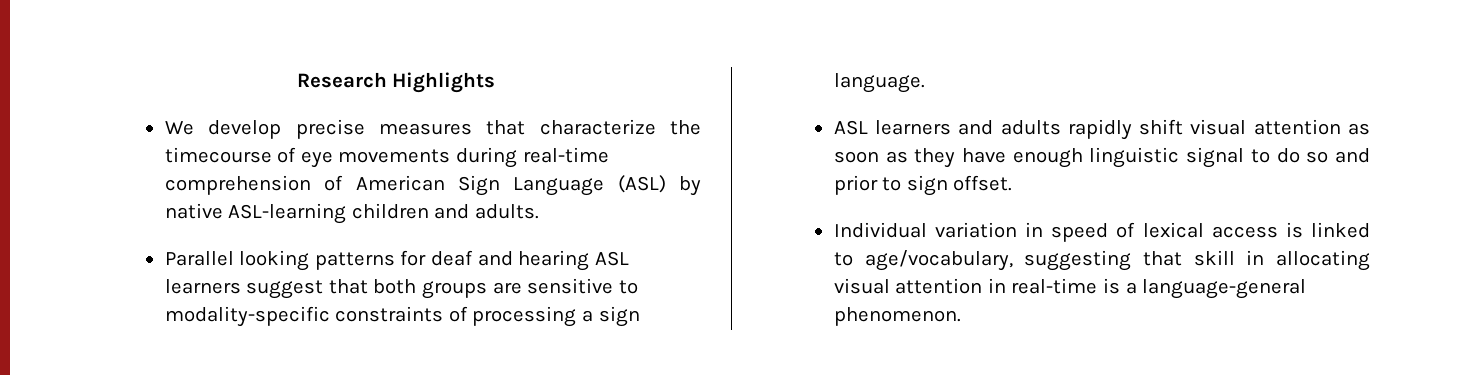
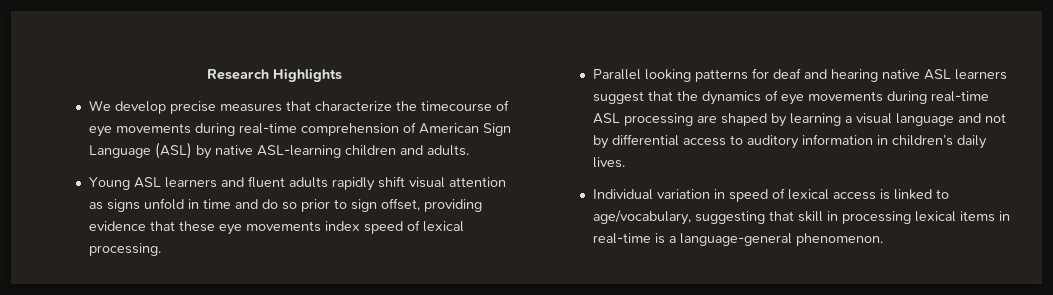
(539, 211) none -> [89,176,507,191] [89,198,483,212] [89,220,465,235] [89,243,162,256] // Young ASL learners and fluent adults rapidly shift visual attention as signs unfold in time and do so prior to sign offset, providing evidence that these eye movements index speed of lexical processing.
(590, 260) none -> [882,69,921,79] native
[373,278,638,299] [164,306,640,327] [833,73,925,93] [833,119,1370,140] [833,147,1370,168] [833,175,1013,196] both groups are sensitive to modality-specific constraints of processing a sign language. // ASL learners and adults rapidly shift visual attention as soon as they have enough linguistic signal to do so and prior to sign offset. -> [677,90,990,105] [593,113,1007,127] [593,134,988,149] [593,157,626,168] the dynamics of eye movements during real-time ASL processing are shaped by learning a visual language and not by differential access to auditory information in children’s daily lives.
[1276,250,1370,271] [833,278,983,294] allocating visual attention -> [842,211,996,224] processing lexical items

